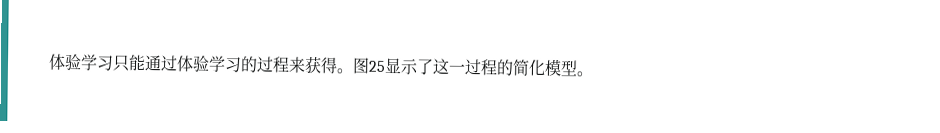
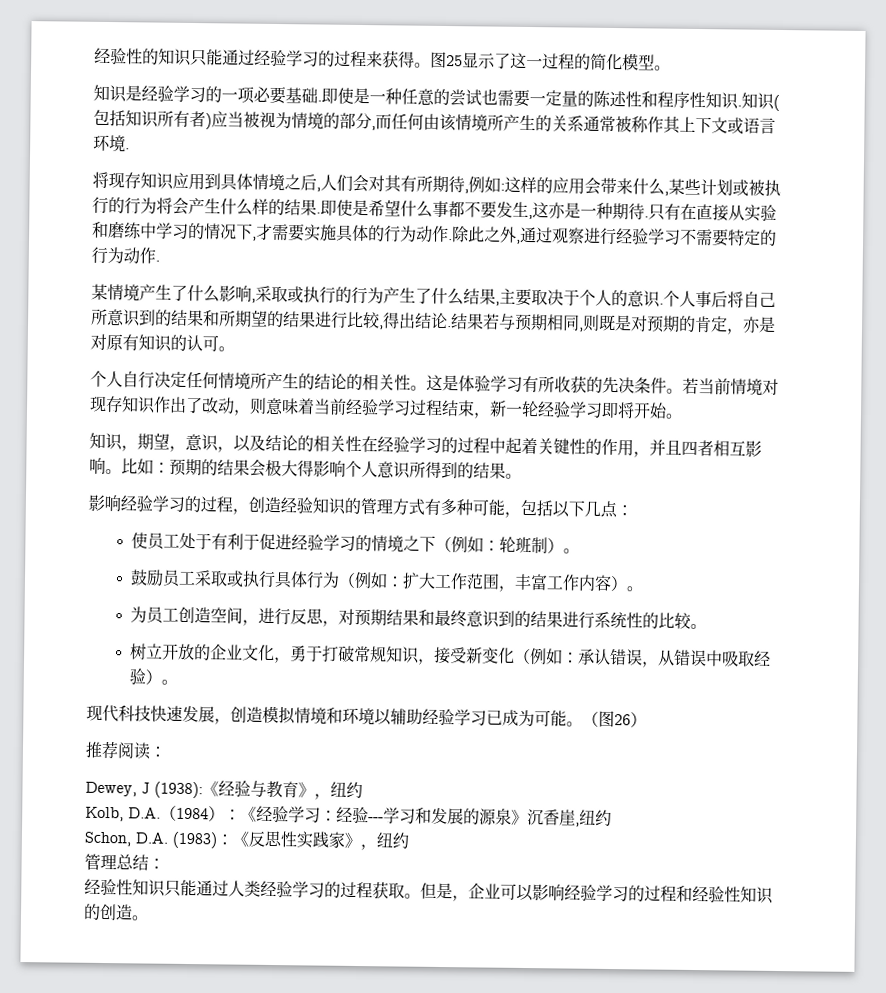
[48,53,194,72] 体验学习只能通过体 -> [94,47,271,67] 经验性的知识只能通过经
(593, 74) none -> [93,84,780,111] [93,109,776,135] [93,134,130,153] [92,171,781,197] [92,196,777,222] [92,221,777,247] [91,246,160,265] [91,283,776,308] [91,308,776,335] [90,333,235,352] [90,370,779,396] [89,395,682,419] [89,432,762,458] [89,457,522,479] [88,494,633,519] [130,532,580,554] [129,569,643,592] [129,606,707,630] [129,643,771,668] [128,668,178,685] [86,704,647,728] [85,740,167,760] [85,780,363,800] [85,805,612,827] [84,830,410,851] [84,853,165,871] [84,878,774,904] [83,903,149,921] // 知识是经验学习的一项必要基础.即使是一种任意的尝试也需要一定量的陈述性和程序性知识.知识(包括知识所有者)应当被视为情境的部分,而任何由该情境所产生的关系通常被称作其上下文或语言环境. // 将现存知识应用到具体情境之后,人们会对其有所期待,例如:这样的应用会带来什么,某些计划或被执行的行为将会产生什么样的结果.即使是希望什么事都不要发生,这亦是一种期待.只有在直接从实验和磨练中学习的情况下,才需要实施具体的行为动作.除此之外,通过观察进行经验学习不需要特定的行为动作. // 某情境产生了什么影响,采取或执行的行为产生了什么结果,主要取决于个人的意识.个人事后将自己所意识到的结果和所期望的结果进行比较,得出结论.结果若与预期相同,则既是对预期的肯定，亦是对原有知识的认可。 // 个人自行决定任何情境所产生的结论的相关性。这是体验学习有所收获的先决条件。若当前情境对现存知识作出了改动，则意味着当前经验学习过程结束，新一轮经验学习即将开始。 // 知识，期望，意识，以及结论的相关性在经验学习的过程中起着关键性的作用，并且四者相互影响。比如：预期的结果会极大得影响个人意识所得到的结果。 // 影响经验学习的过程，创造经验知识的管理方式有多种可能，包括以下几点： // 使员工处于有利于促进经验学习的情境之下（例如：轮班制）。 // 鼓励员工采取或执行具体行为（例如：扩大工作范围，丰富工作内容）。 // 为员工创造空间，进行反思，对预期结果和最终意识到的结果进行系统性的比较。 // 树立开放的企业文化，勇于打破常规知识，接受新变化（例如：承认错误，从错误中吸取经验）。 // 现代科技快速发展，创造模拟情境和环境以辅助经验学习已成为可能。（图26） // 推荐阅读： // Dewey, J (1938):《经验与教育》，纽约 // Kolb, D.A.（1984）：《经验学习：经验---学习和发展的源泉》沉香崖,纽约 // Schon, D.A. (1983)：《反思性实践家》，纽约 // 管理总结： // 经验性知识只能通过人类经验学习的过程获取。但是，企业可以影响经验学习的过程和经验性知识的创造。

